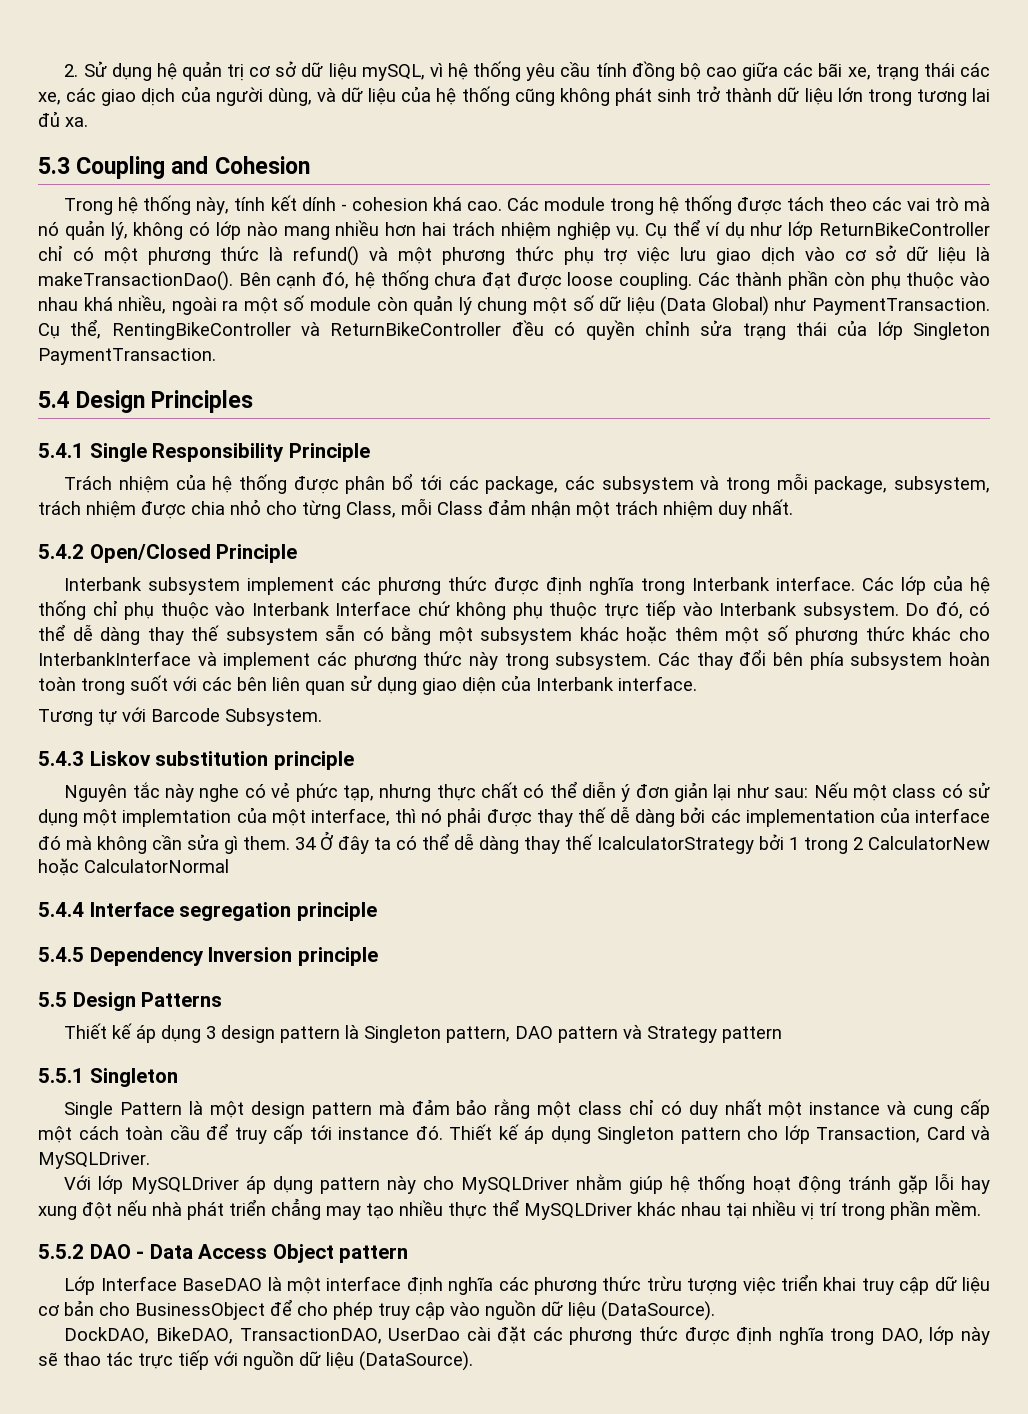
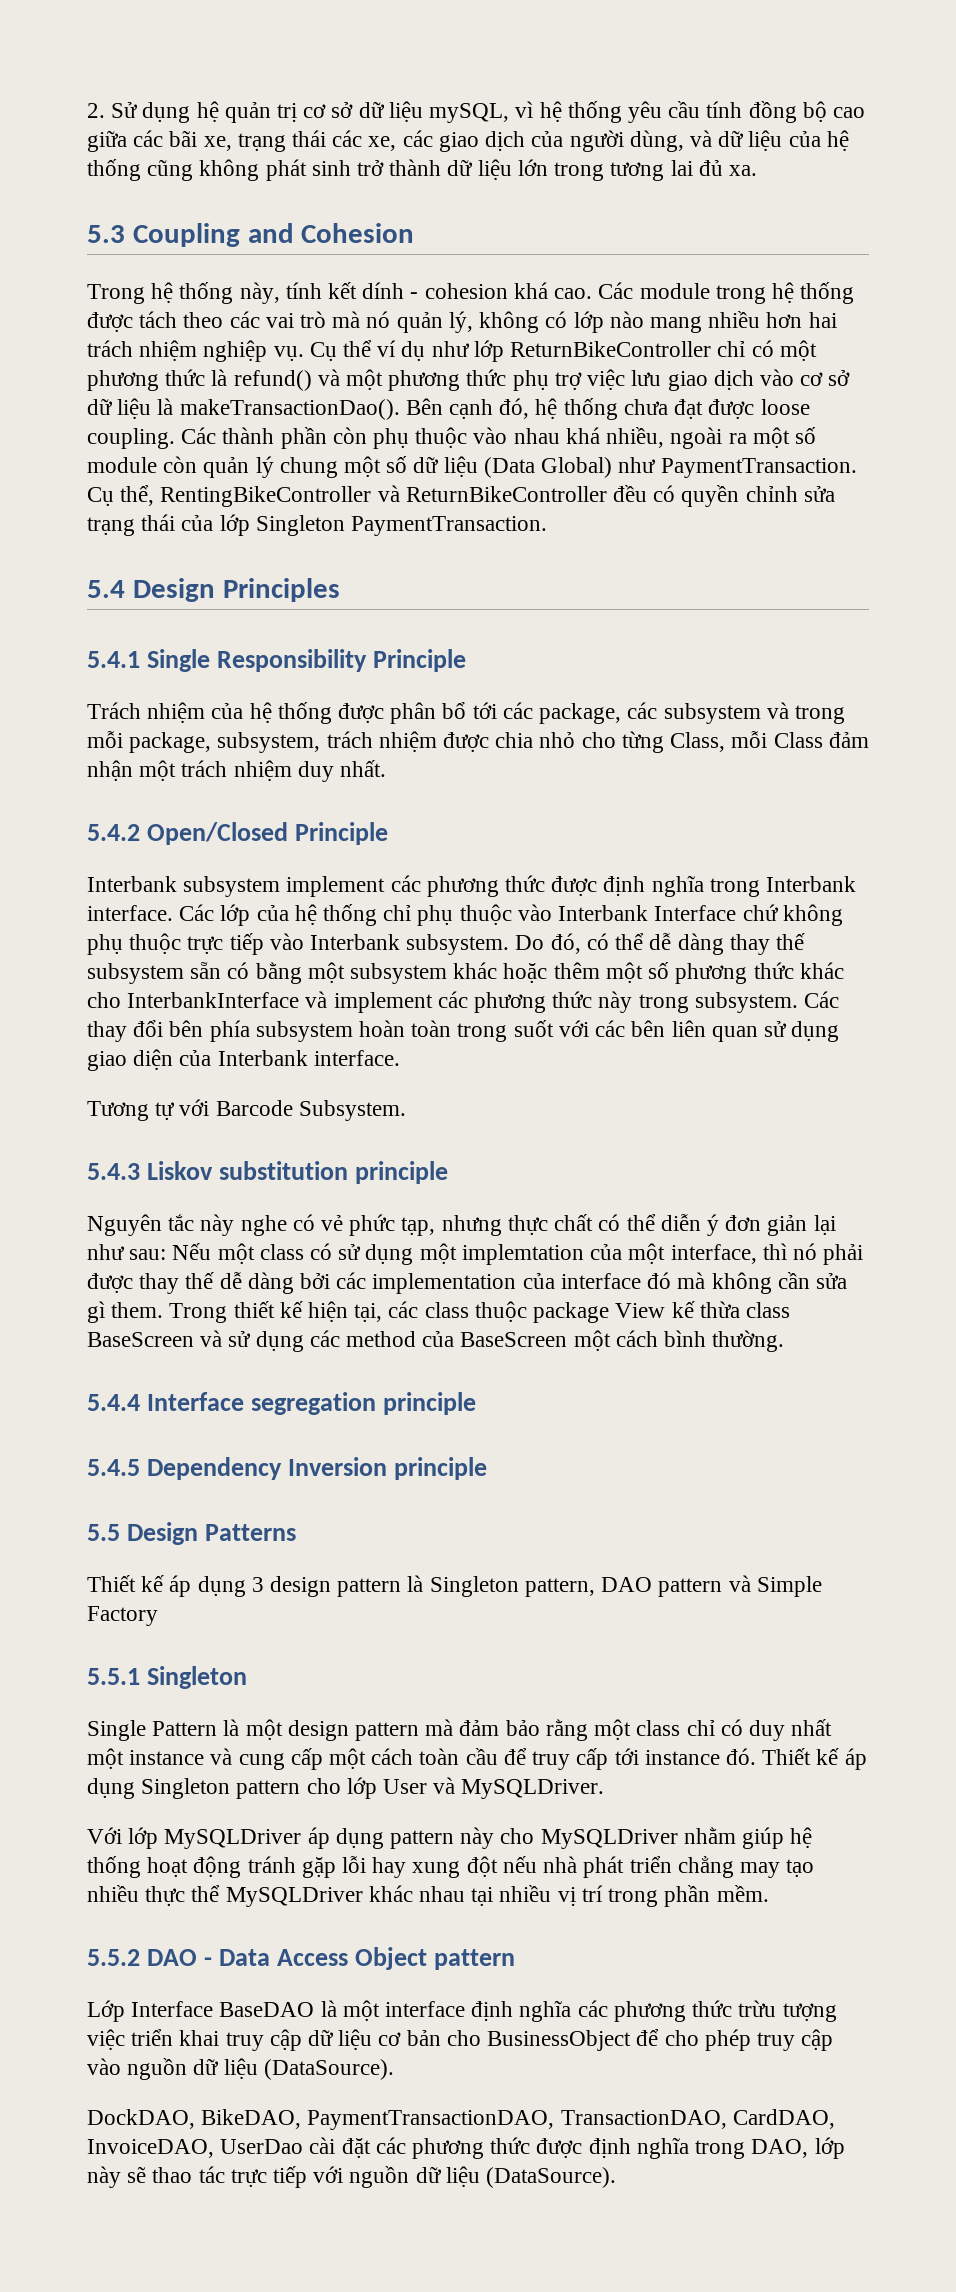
[295,831,990,854] [38,858,229,876] 34 Ở đây ta có thể dễ dàng thay thế IcalculatorStrategy bởi 1 trong 2 CalculatorNew hoặc CalculatorNormal -> [169,1301,790,1323] [87,1330,785,1352] Trong thiết kế hiện tại, các class thuộc package View kế thừa class BaseScreen và sử dụng các method của BaseScreen một cách bình thường.
[647,1026,783,1043] Strategy pattern -> [756,1576,822,1597] [87,1606,158,1626] Simple Factory
[816,1126,965,1143] Transaction, Card -> [383,1779,428,1794] User
[239,1328,382,1344] TransactionDAO, -> [307,2109,835,2130] [87,2139,214,2158] PaymentTransactionDAO, TransactionDAO, CardDAO, InvoiceDAO,

